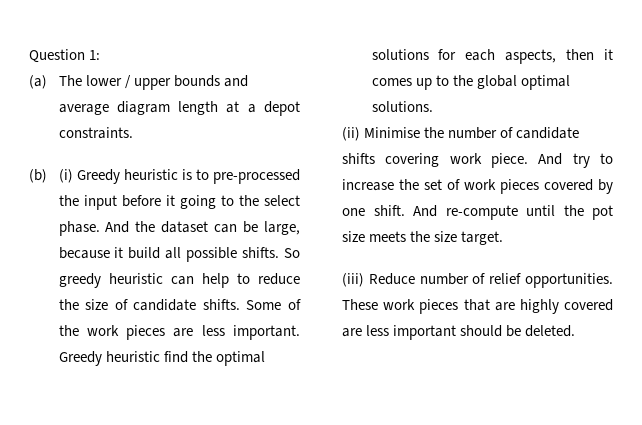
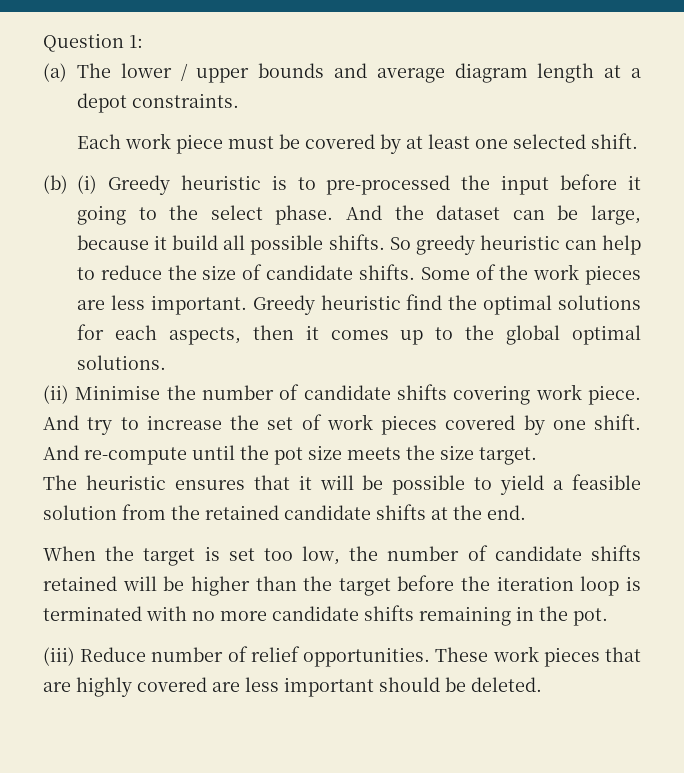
(133, 133) none -> [77,133,639,154] // Each work piece must be covered by at least one selected shift.
(504, 238) none -> [43,474,642,495] [43,504,526,520] [43,545,641,566] [43,575,641,596] [43,605,608,626] // The heuristic ensures that it will be possible to yield a feasible solution from the retained candidate shifts at the end. // When the target is set too low, the number of candidate shifts retained will be higher than the target before the iteration loop is terminated with no more candidate shifts remaining in the pot.

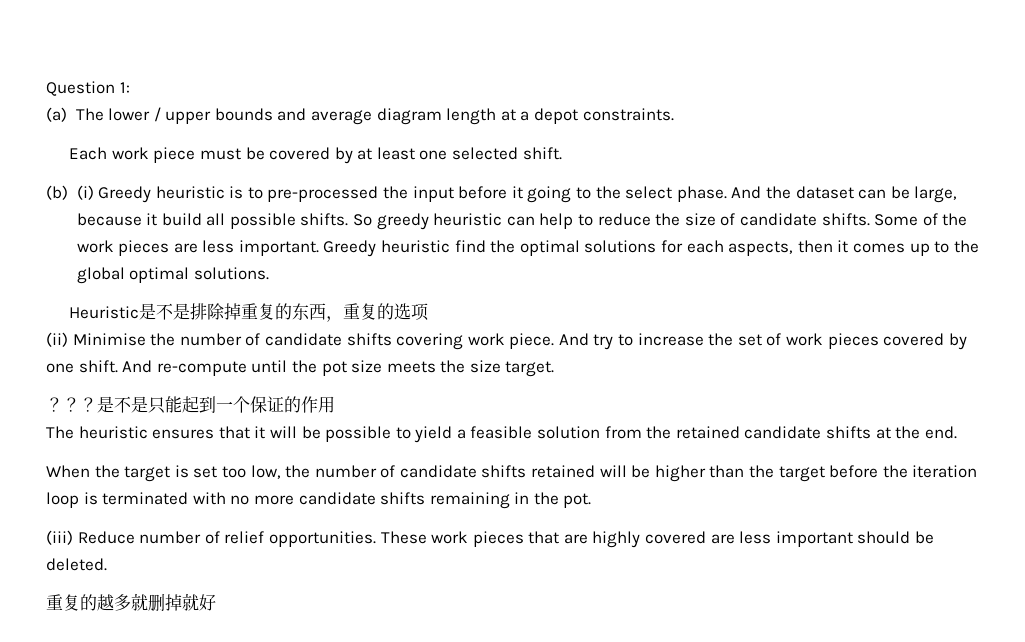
(167, 362) none -> [69,303,430,322] // Heuristic是不是排除掉重复的东西，重复的选项
(537, 456) none -> [46,396,335,414] // ？？？是不是只能起到一个保证的作用
(542, 684) none -> [46,593,216,611] // 重复的越多就删掉就好

